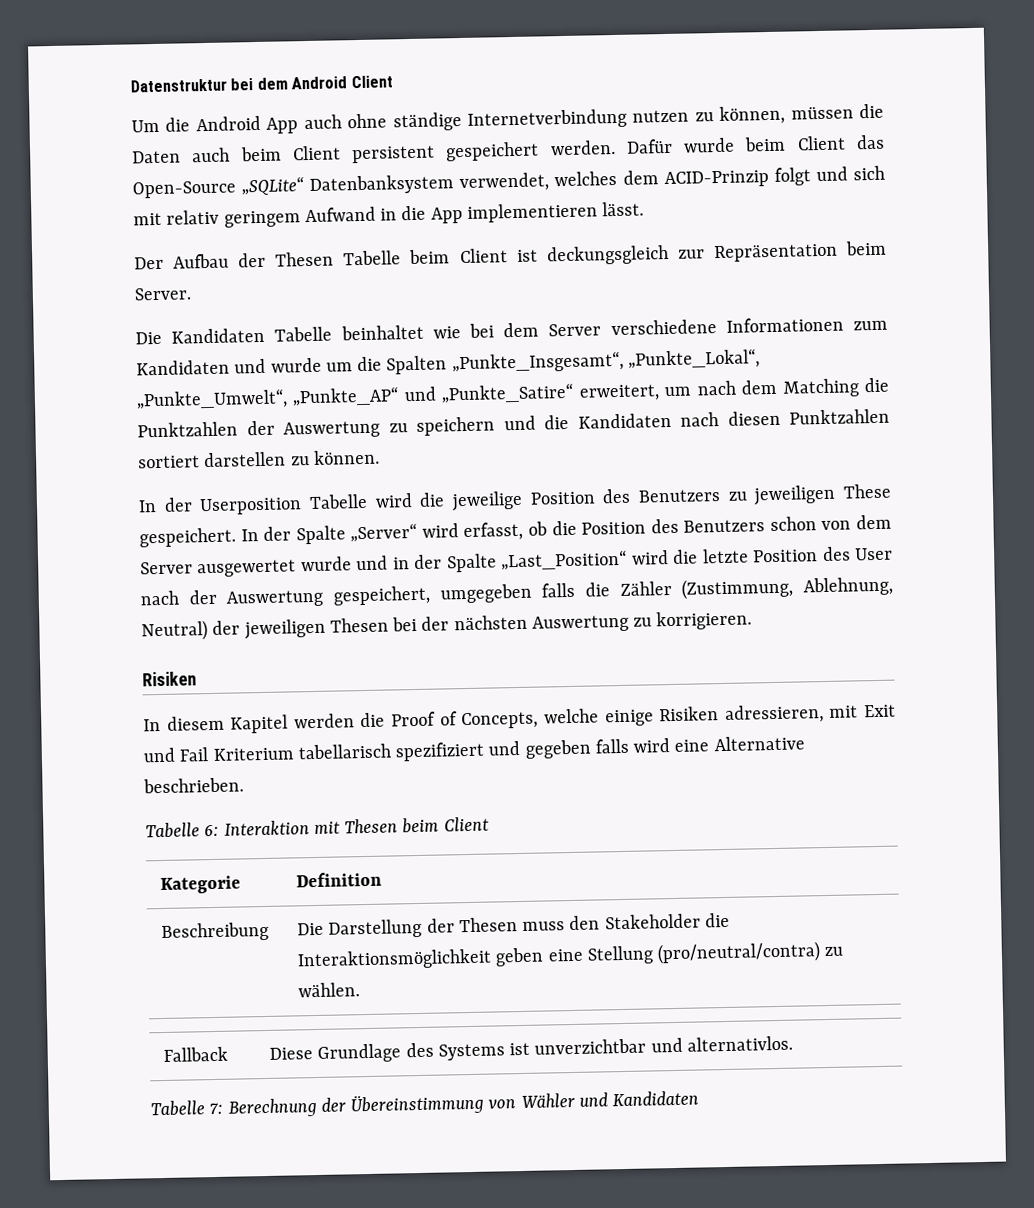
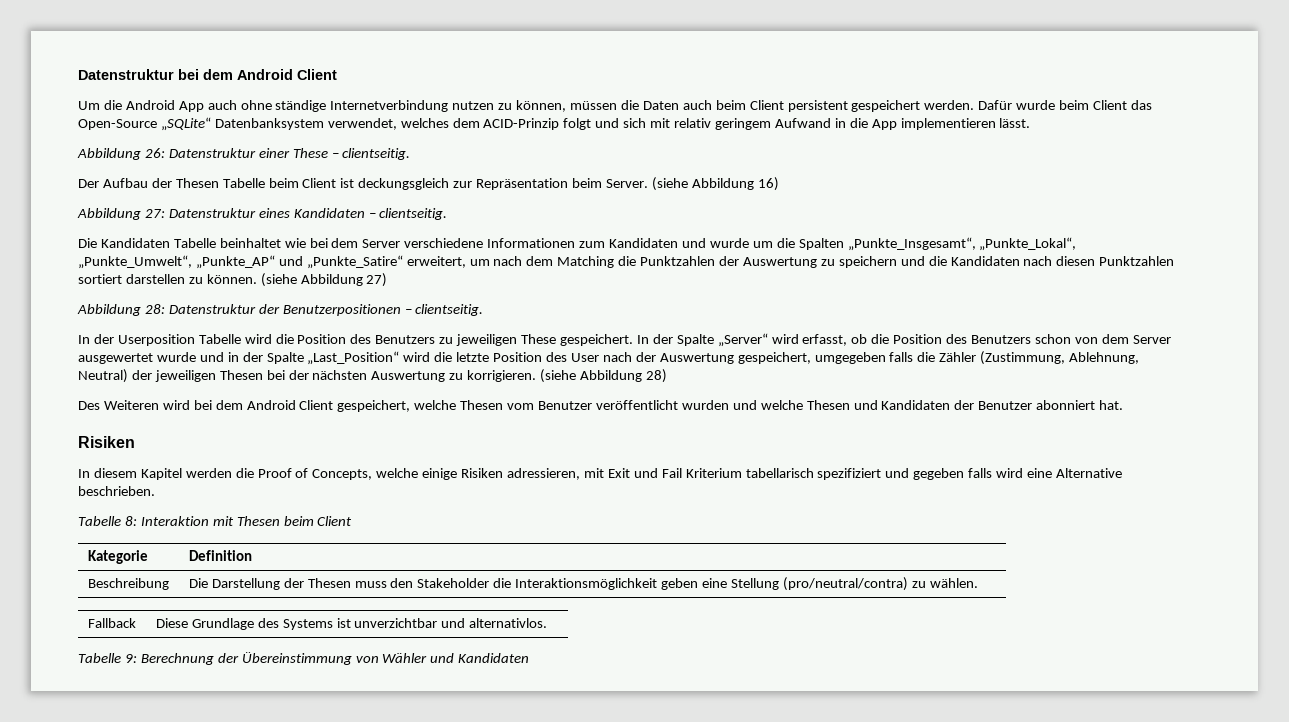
(645, 209) none -> [77,148,411,160] // Abbildung 26: Datenstruktur einer These – clientseitig.
(191, 294) none -> [651,177,779,191] [77,208,448,220] (siehe Abbildung 16) // Abbildung 27: Datenstruktur eines Kandidaten – clientseitig.
(380, 457) none -> [260,273,388,287] [77,304,484,316] (siehe Abbildung 27) // Abbildung 28: Datenstruktur der Benutzerpositionen – clientseitig.
[451,490,523,512] jeweilige -> (294, 339) none
(753, 620) none -> [540,369,667,383] [78,400,1124,412] (siehe Abbildung 28) // Des Weiteren wird bei dem Android Client gespeichert, welche Thesen vom Benutzer veröffentlicht wurden und welche Thesen und Kandidaten der Benutzer abonniert hat.
[204,824,220,837] 6: -> [124,516,137,526] 8:
[209,1102,224,1115] 7: -> [124,654,137,663] 9:

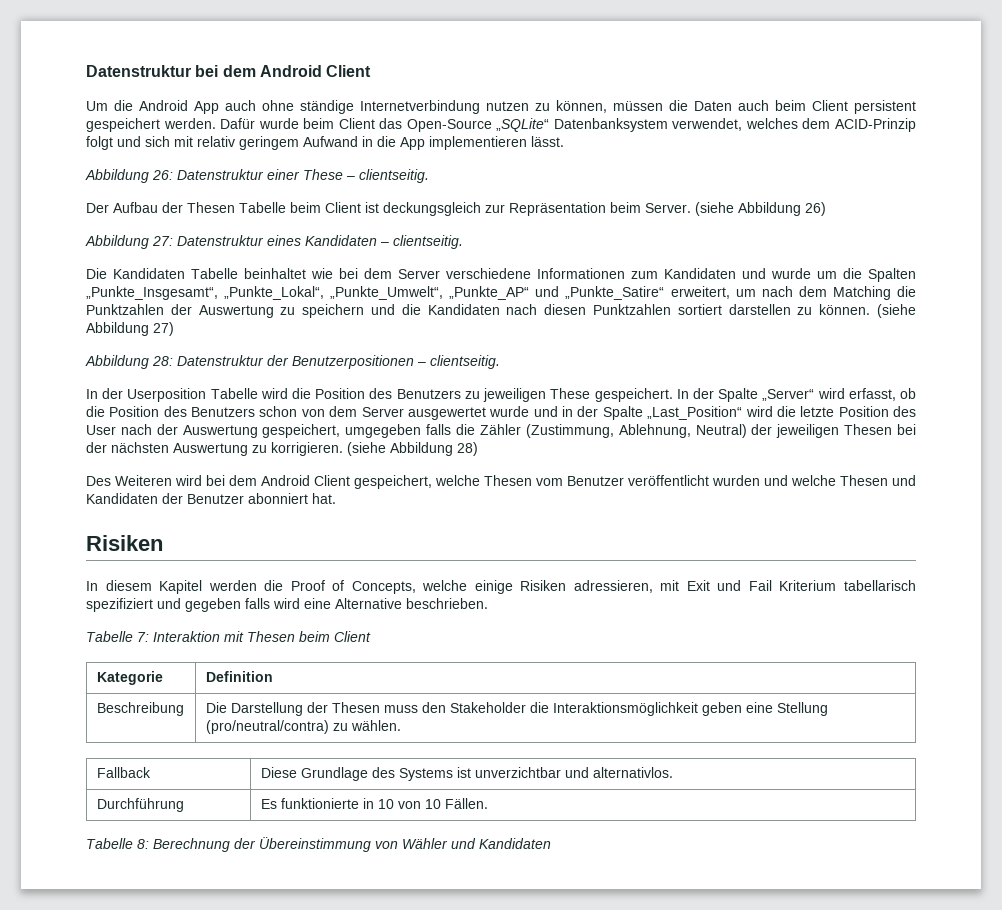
[757,177,779,191] 16) -> [805,202,826,216] 26)
[124,516,137,526] 8: -> [137,632,149,642] 7:
[78,653,137,663] // Tabelle 9: -> [96,798,184,812] [260,798,488,809] [86,838,149,849] // Durchführung | Es funktionierte in 10 von 10 Fällen. // Tabelle 8:

